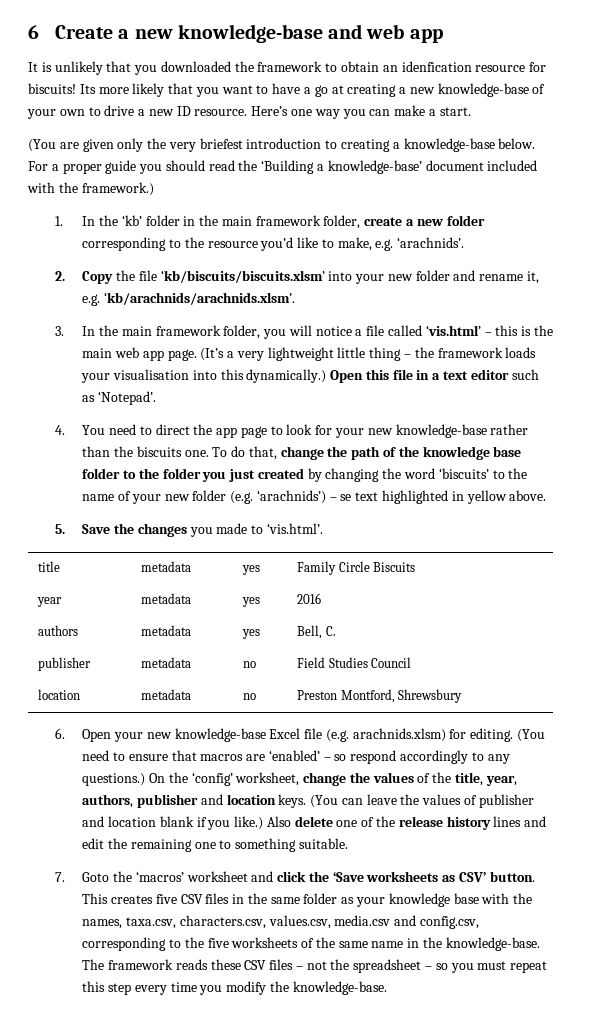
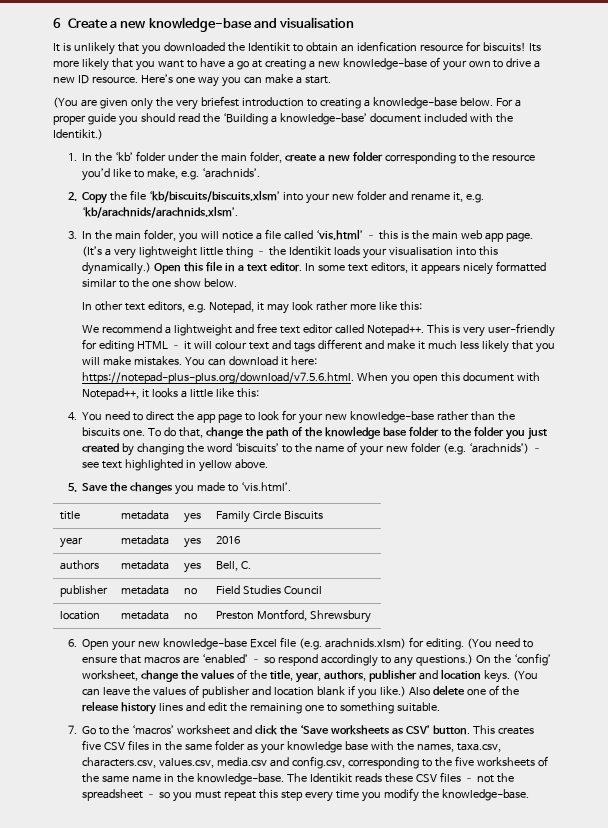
[366,24,443,43] web app -> [279,17,355,28] visualisation
[257,61,323,72] framework -> [247,42,290,52] Identikit
[81,182,154,196] framework.) -> [53,129,103,140] Identikit.)
[183,215,321,226] in the main framework -> [168,152,248,162] under the main
[155,325,221,336] framework -> (142, 235) none
[437,347,503,358] framework -> [288,246,331,256] Identikit
[470,369,539,380] [82,391,156,405] editor such as ‘Notepad’. -> [270,261,546,275] [82,278,238,288] [82,301,422,314] [82,323,555,337] [82,339,555,353] [82,356,318,366] [82,372,541,385] [82,388,260,400] editor. In some text editors, it appears nicely formatted similar to the one show below. // In other text editors, e.g. Notepad, it may look rather more like this: // We recommend a lightweight and free text editor called Notepad++. This is very user-friendly for editing HTML – it will colour text and tags different and make it much less likely that you will make mistakes. You can download it here: https://notepad-plus-plus.org/download/v7.5.6.html. When you open this document with Notepad++, it looks a little like this:
[340,494,352,501] se -> [82,462,100,468] see
[82,872,110,882] Goto -> [82,726,110,735] Go to
[107,959,173,970] framework -> [310,773,353,783] Identikit

